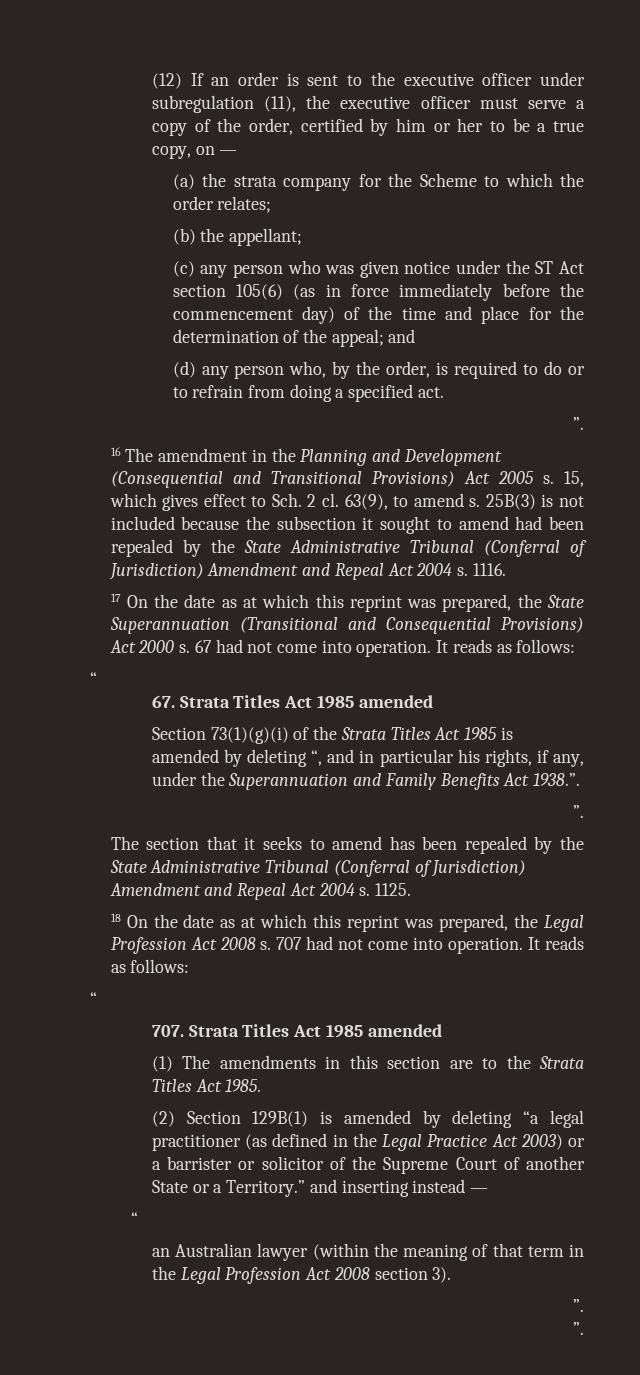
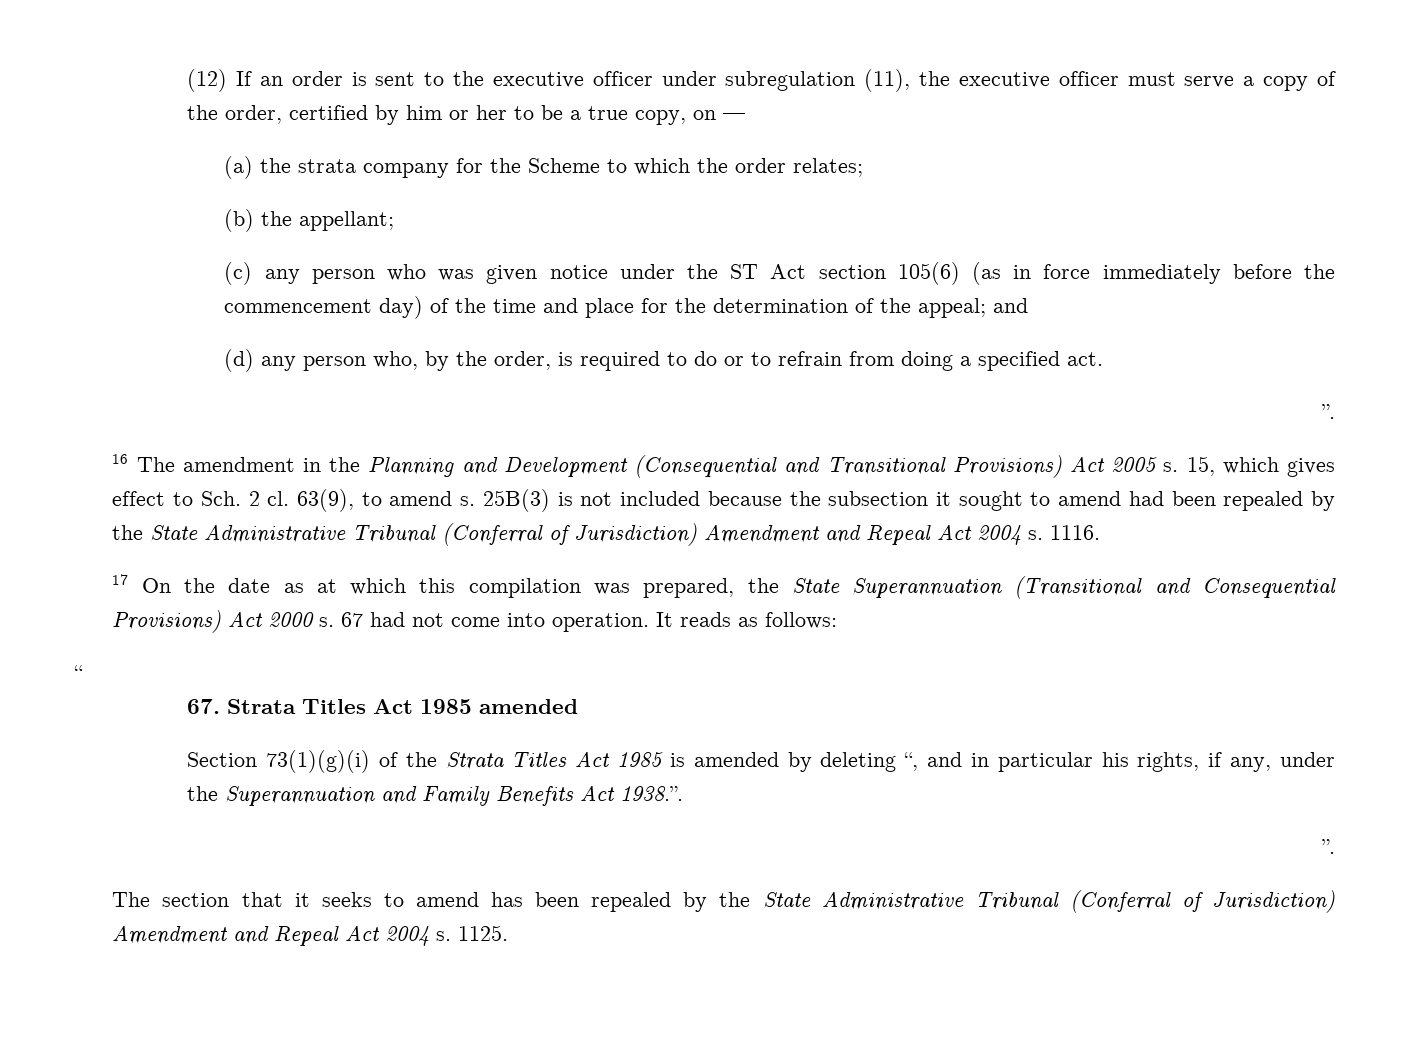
[349,595,402,612] reprint -> [468,578,581,598] compilation
[110,913,584,932] [110,936,584,954] [110,959,190,973] [90,992,97,1005] [151,1024,442,1038] [151,1055,584,1072] [151,1079,262,1092] [151,1110,584,1128] [151,1133,585,1151] [151,1156,585,1174] [151,1179,488,1197] [131,1212,139,1225] [151,1243,584,1261] [151,1266,452,1284] [573,1299,584,1312] [573,1322,584,1335] // 18 On the date as at which this reprint was prepared, the Legal Profession Act 2008 s. 707 had not come into operation. It reads as follows: // “ // 707. Strata Titles Act 1985 amended // (1) The amendments in this section are to the Strata Titles Act 1985. // (2) Section 129B(1) is amended by deleting “a legal practitioner (as defined in the Legal Practice Act 2003) or a barrister or solicitor of the Supreme Court of another State or a Territory.” and inserting instead — // “ // an Australian lawyer (within the meaning of that term in the Legal Profession Act 2008 section 3). // ”. // ”. -> (509, 933) none

